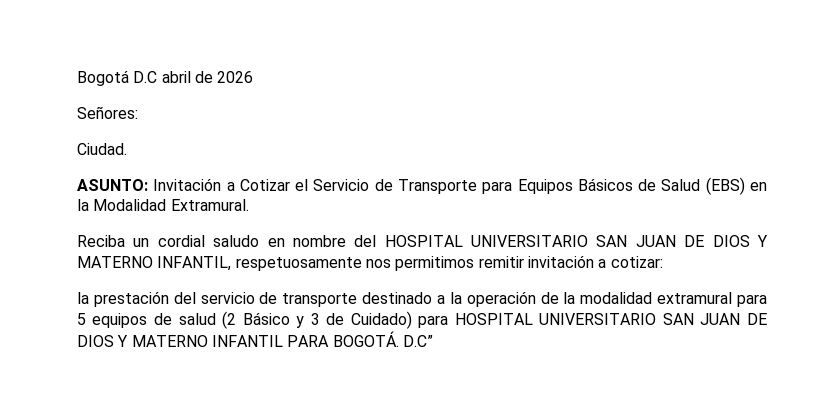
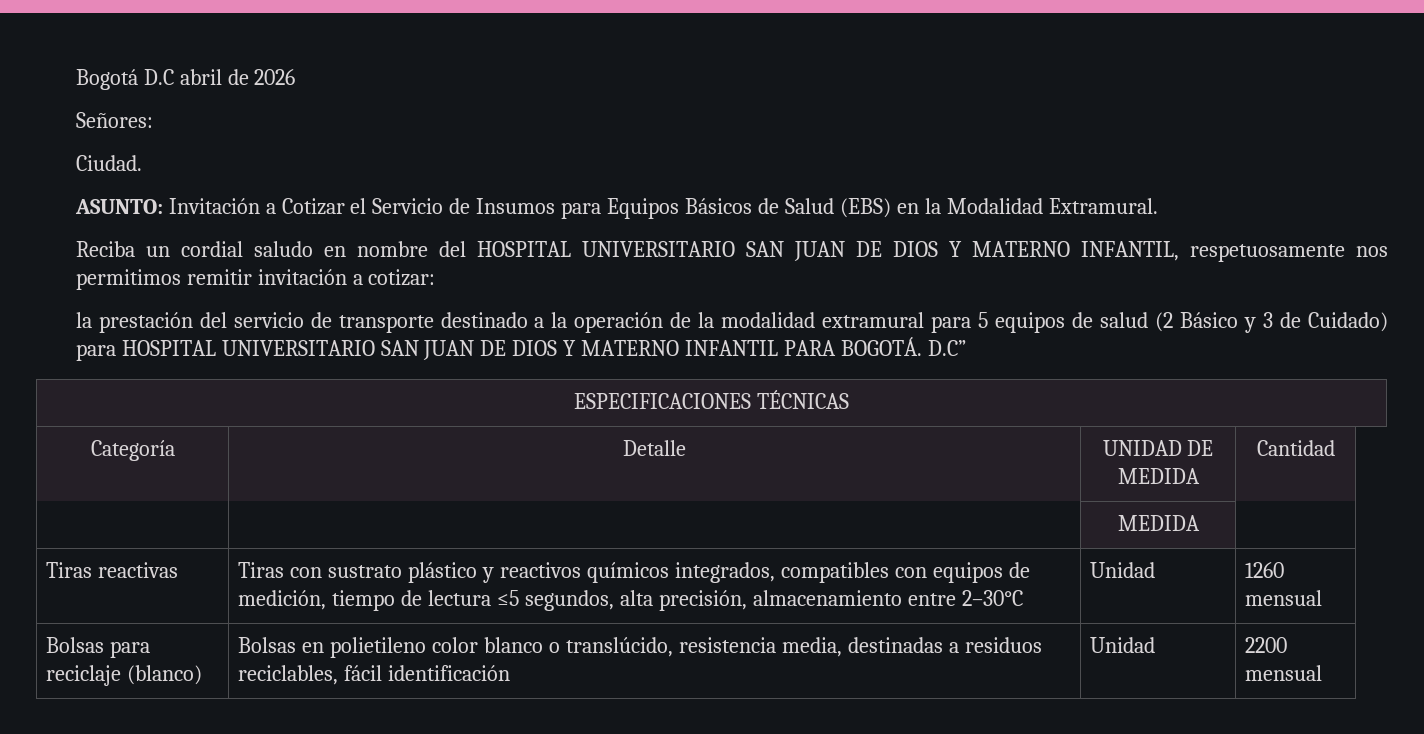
[397,179,477,194] Transporte -> [476,198,556,214] Insumos
(433, 341) none -> [574,390,849,409] [90,440,175,461] [623,440,686,456] [1102,440,1214,456] [1117,468,1200,484] [1256,440,1335,456] [1117,515,1200,531] [46,562,179,578] [238,562,1030,583] [238,590,1023,611] [1090,562,1156,578] [1245,562,1285,578] [1245,590,1323,606] [46,637,151,658] [46,665,203,686] [238,637,1042,658] [238,665,511,685] [1090,637,1156,653] [1245,637,1288,653] [1245,665,1323,681] // ESPECIFICACIONES TÉCNICAS // Categoría | Detalle | UNIDAD DE MEDIDA | Cantidad // | | MEDIDA | // Tiras reactivas | Tiras con sustrato plástico y reactivos químicos integrados, compatibles con equipos de medición, tiempo de lectura ≤5 segundos, alta precisión, almacenamiento entre 2–30°C | Unidad | 1260 mensual // Bolsas para reciclaje (blanco) | Bolsas en polietileno color blanco o translúcido, resistencia media, destinadas a residuos reciclables, fácil identificación | Unidad | 2200 mensual

